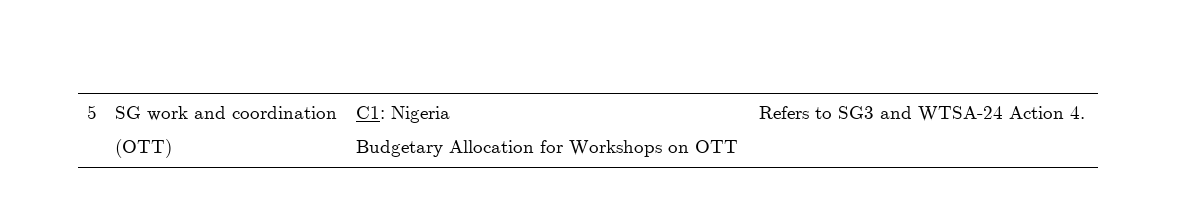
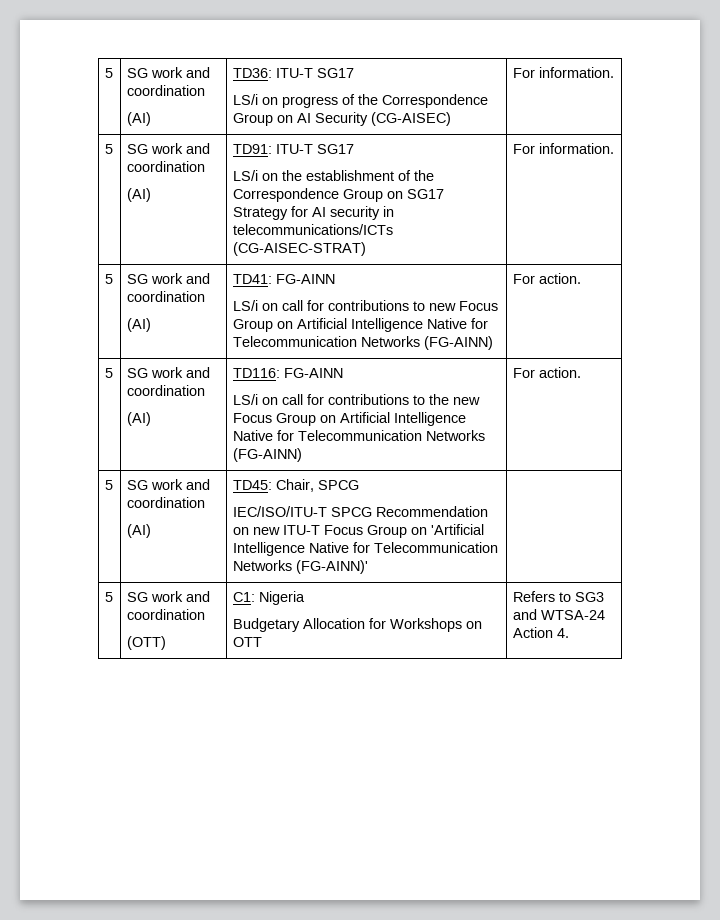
[86,105,97,119] [114,106,337,121] 5 | SG work and coordination -> [104,68,113,78] [126,67,210,78] [126,85,205,96] [126,112,151,126] [232,68,354,78] [232,94,488,108] [232,112,451,126] [512,67,614,78] [104,144,113,154] [126,143,210,154] [126,161,205,172] [126,188,151,202] [232,144,354,154] [232,170,434,181] [232,188,444,202] [232,206,394,220] [232,224,393,235] [232,242,366,256] [512,143,614,154] [104,274,113,284] [126,273,210,284] [126,291,205,302] [126,318,151,332] [232,274,335,284] [232,300,498,311] [232,318,488,332] [232,336,493,350] [512,273,581,284] [104,368,113,378] [126,367,210,378] [126,385,205,396] [126,412,151,426] [232,368,343,378] [232,394,480,405] [232,412,466,426] [232,430,485,441] [232,448,302,462] [512,367,581,378] [104,480,113,490] [126,479,210,490] [126,497,205,508] [126,524,151,538] [232,479,359,492] [232,506,488,517] [232,524,484,538] [232,542,498,556] [232,560,368,574] [104,592,113,602] [126,591,210,602] [126,609,205,620] 5 | SG work and coordination // (AI) | TD36: ITU-T SG17 // LS/i on progress of the Correspondence Group on AI Security (CG-AISEC) | For information. // 5 | SG work and coordination // (AI) | TD91: ITU-T SG17 // LS/i on the establishment of the Correspondence Group on SG17 Strategy for AI security in telecommunications/ICTs (CG-AISEC-STRAT) | For information. // 5 | SG work and coordination // (AI) | TD41: FG-AINN // LS/i on call for contributions to new Focus Group on Artificial Intelligence Native for Telecommunication Networks (FG-AINN) | For action. // 5 | SG work and coordination // (AI) | TD116: FG-AINN // LS/i on call for contributions to the new Focus Group on Artificial Intelligence Native for Telecommunication Networks (FG-AINN) | For action. // 5 | SG work and coordination // (AI) | TD45: Chair, SPCG // IEC/ISO/ITU-T SPCG Recommendation on new ITU-T Focus Group on 'Artificial Intelligence Native for Telecommunication Networks (FG-AINN)' | // 5 | SG work and coordination

